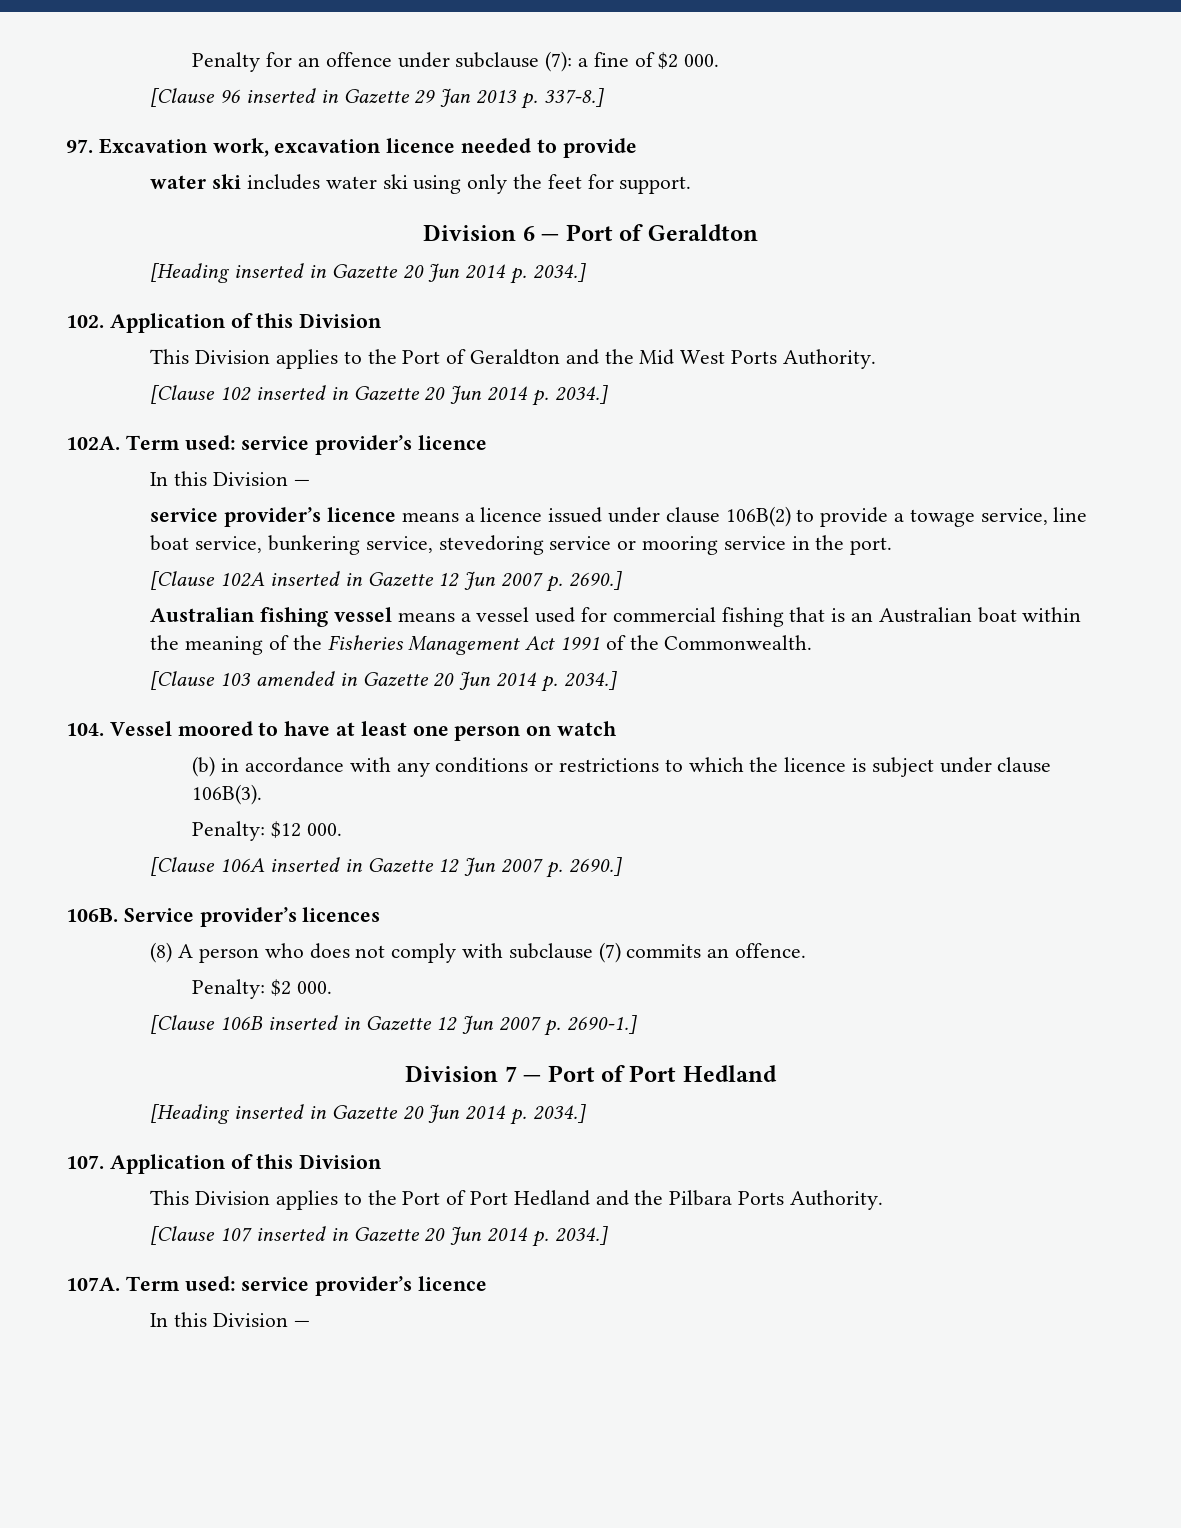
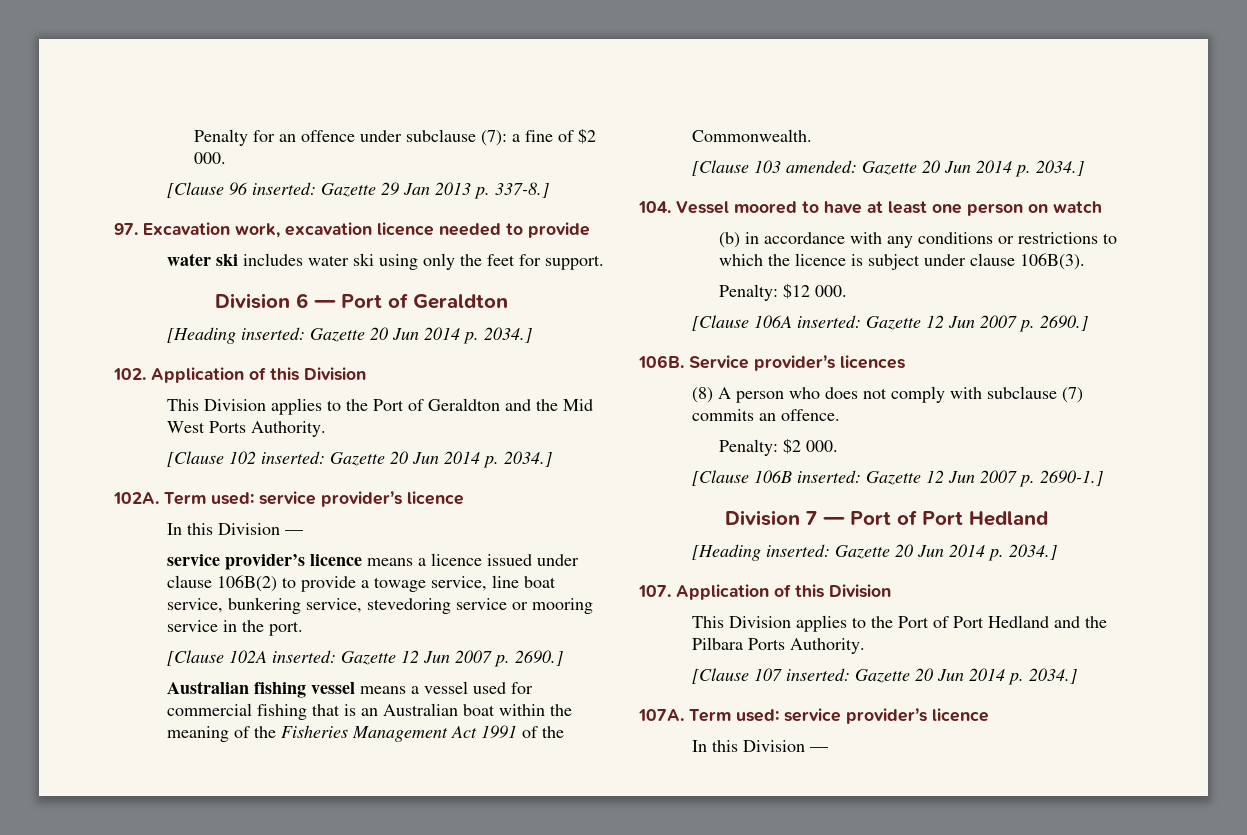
[245,88,339,103] inserted in -> [252,182,317,195] inserted:
[234,263,327,278] inserted in -> [241,327,306,340] inserted:
[255,385,349,400] inserted in -> [261,451,326,464] inserted:
[269,571,363,586] inserted in -> [272,650,337,663] inserted:
[255,671,358,686] amended in -> [786,160,858,173] amended:
[269,857,363,872] inserted in -> [797,315,862,328] inserted:
[267,1015,361,1030] inserted in -> [797,470,862,483] inserted:
[234,1104,327,1119] inserted in -> [766,544,831,557] inserted:
[255,1226,349,1241] inserted in -> [786,668,851,681] inserted:

